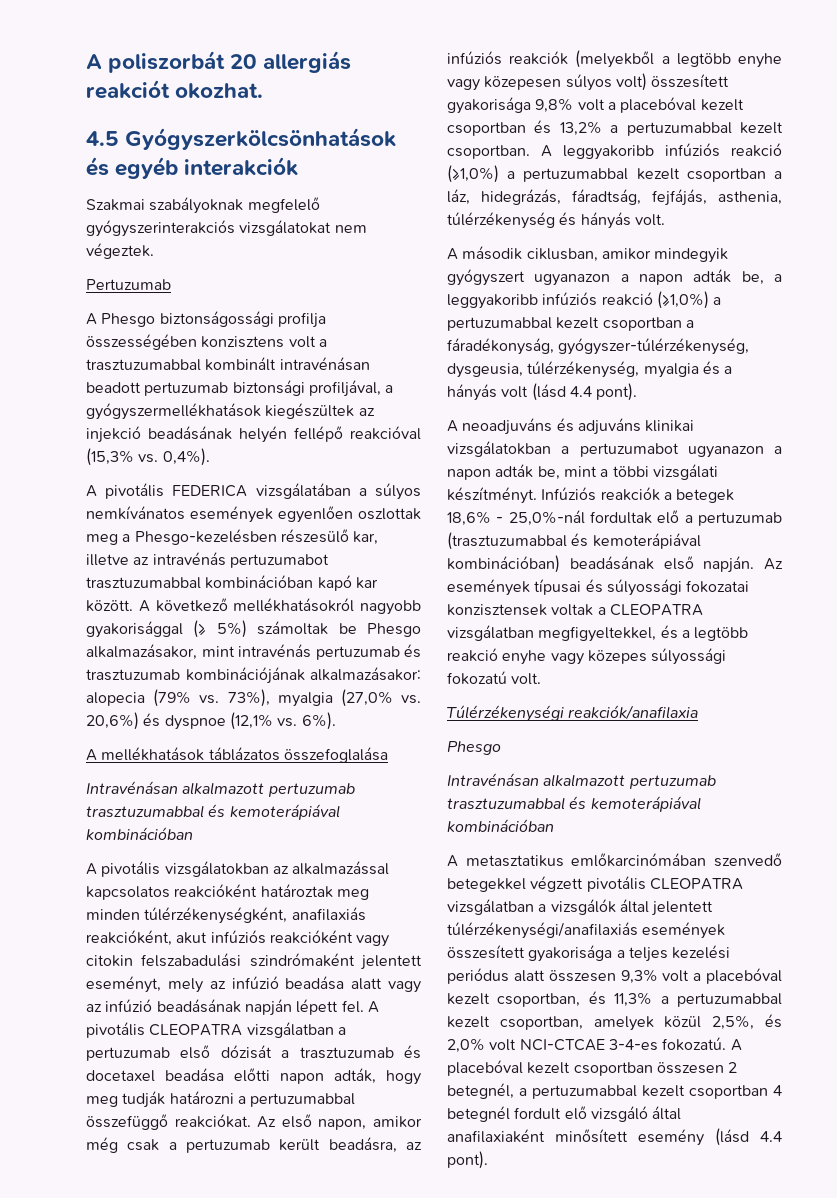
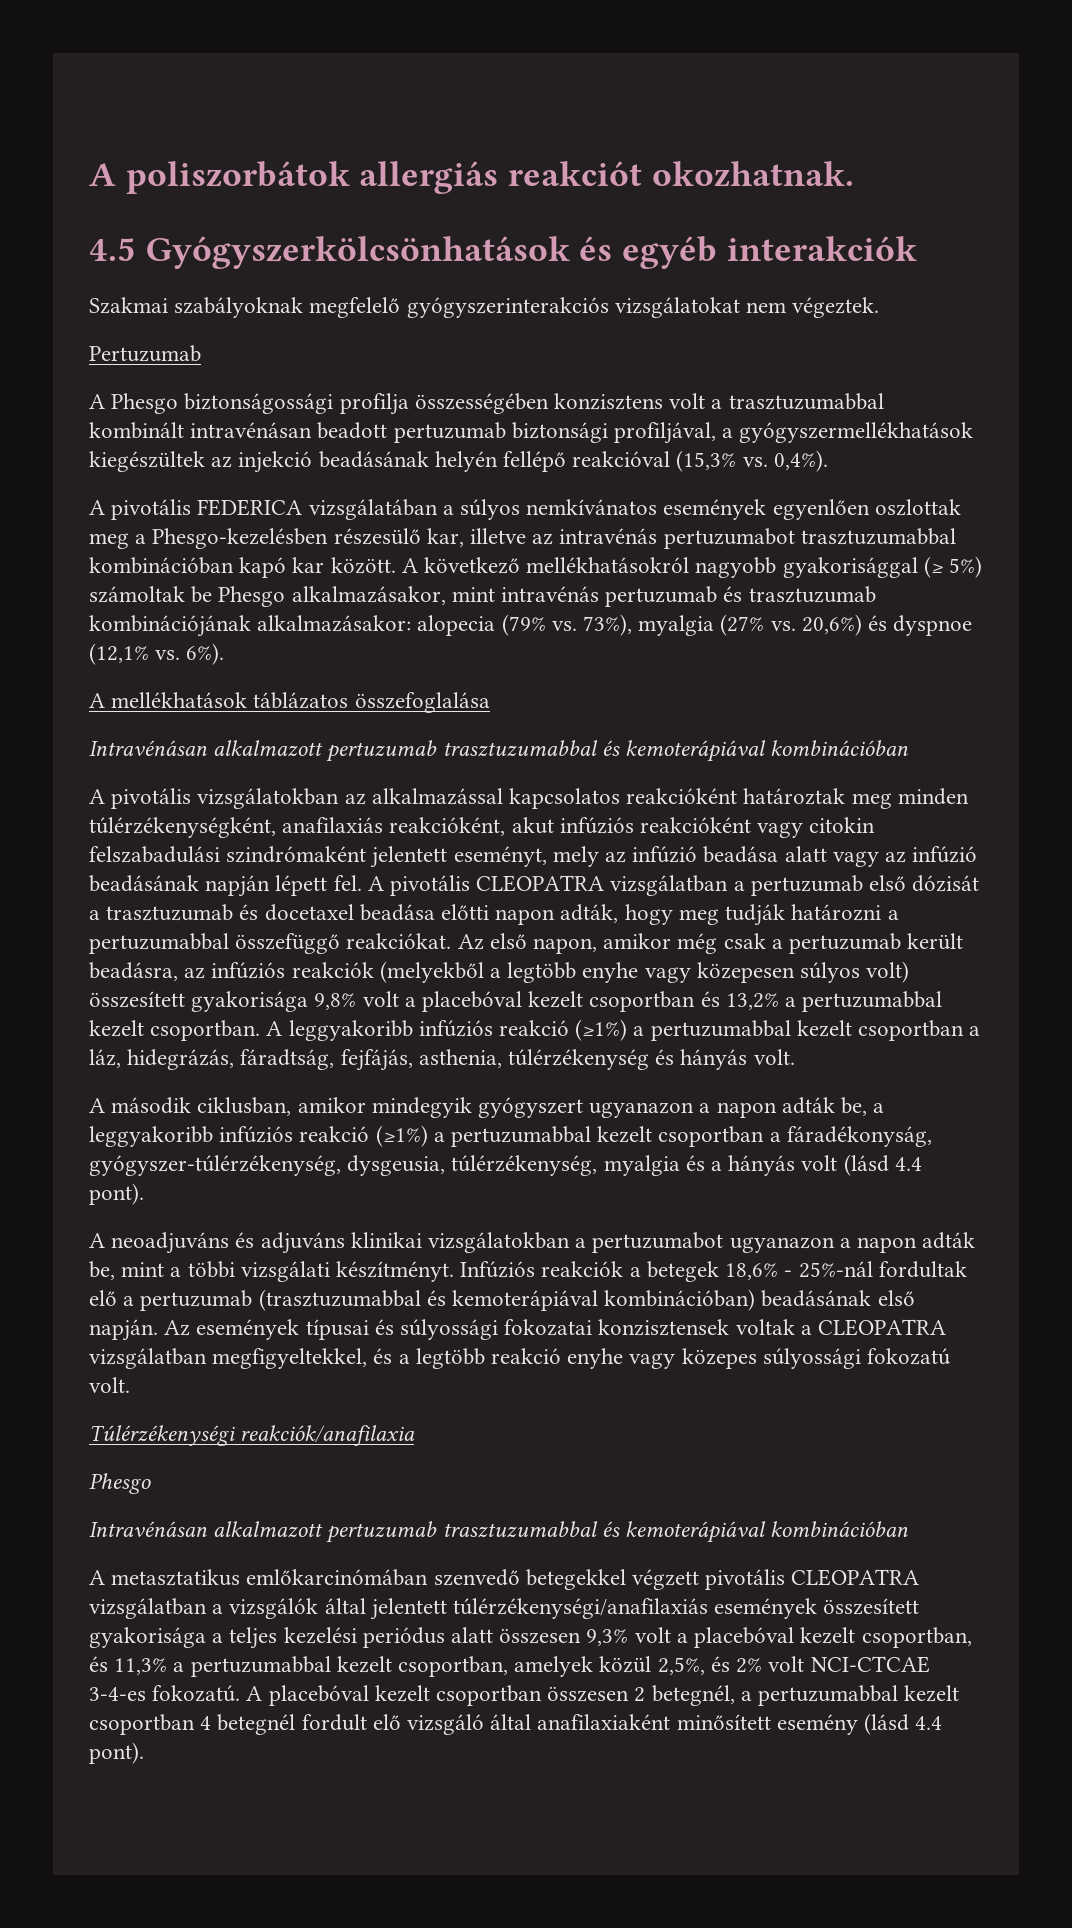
[86,50,258,73] A poliszorbát 20 -> [89,161,350,194] A poliszorbátok
[175,83,264,99] okozhat. -> [651,161,854,187] okozhatnak.
[340,689,393,707] (27,0% -> [720,614,765,636] (27%
[447,165,499,183] (≥1,0%) -> [575,1019,628,1041] (≥1%)
[656,291,709,309] (≥1,0%) -> [375,1125,428,1147] (≥1%)
[508,510,585,526] 25,0%-nál -> [798,1261,873,1278] 25%-nál
[447,1038,485,1053] 2,0% -> [736,1658,763,1673] 2%

